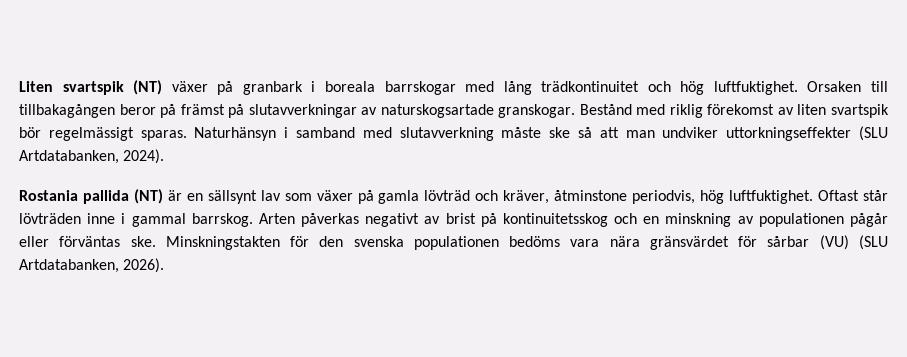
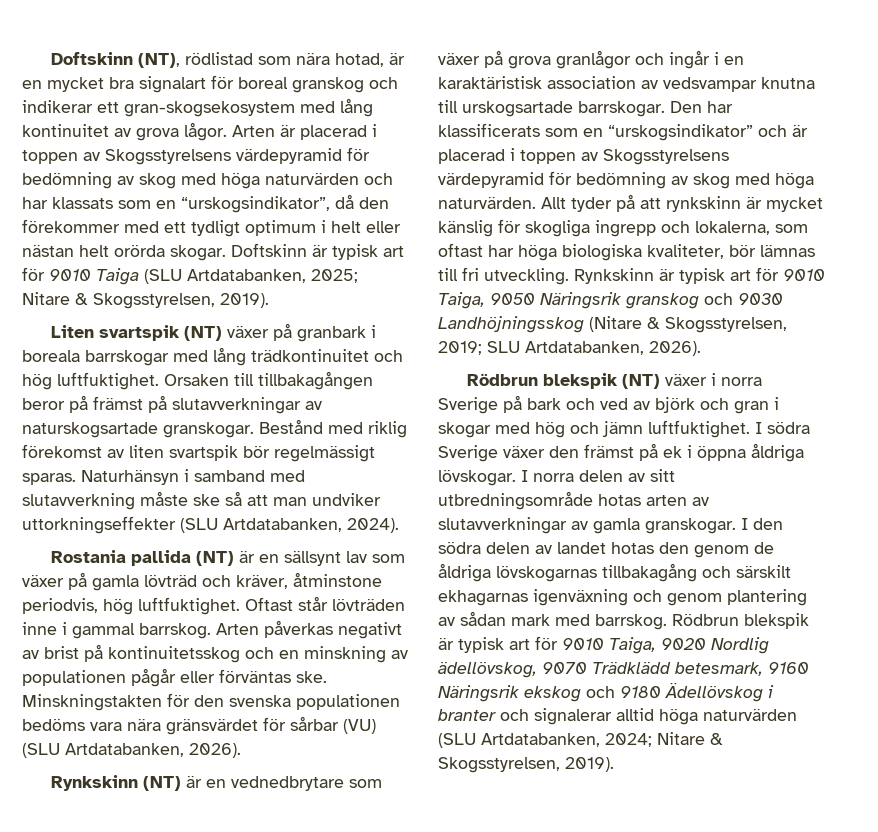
(19, 86) none -> [51,52,406,68] [22,75,398,93] [22,98,373,117] [22,122,377,141] [22,147,370,165] [22,172,393,189] [22,194,389,213] [22,219,401,237] [22,243,404,261] [22,267,358,285] [22,292,269,309] Doftskinn (NT), rödlistad som nära hotad, är en mycket bra signalart för boreal granskog och indikerar ett gran-skogsekosystem med lång kontinuitet av grova lågor. Arten är placerad i toppen av Skogsstyrelsens värdepyramid för bedömning av skog med höga naturvärden och har klassats som en “urskogsindikator”, då den förekommer med ett tydligt optimum i helt eller nästan helt orörda skogar. Doftskinn är typisk art för 9010 Taiga (SLU Artdatabanken, 2025; Nitare & Skogsstyrelsen, 2019). //
(165, 265) none -> [51,775,383,791] [438,50,744,69] [438,76,815,92] [438,100,733,117] [438,123,808,141] [438,148,729,165] [438,171,814,189] [438,194,823,212] [438,219,808,237] [438,243,815,261] [438,267,825,285] [438,292,783,309] [438,316,787,333] [438,341,701,356] [467,373,763,389] [438,395,779,414] [438,420,810,438] [438,443,804,462] [438,469,675,486] [438,491,709,510] [438,517,783,534] [438,541,774,558] [438,563,791,582] [438,589,807,606] [438,611,809,630] [438,636,769,654] [438,661,809,678] [438,682,774,702] [438,708,797,725] [438,732,723,748] [438,757,614,773] // Rynkskinn (NT) är en vednedbrytare som växer på grova granlågor och ingår i en karaktäristisk association av vedsvampar knutna till urskogsartade barrskogar. Den har klassificerats som en “urskogsindikator” och är placerad i toppen av Skogsstyrelsens värdepyramid för bedömning av skog med höga naturvärden. Allt tyder på att rynkskinn är mycket känslig för skogliga ingrepp och lokalerna, som oftast har höga biologiska kvaliteter, bör lämnas till fri utveckling. Rynkskinn är typisk art för 9010 Taiga, 9050 Näringsrik granskog och 9030 Landhöjningsskog (Nitare & Skogsstyrelsen, 2019; SLU Artdatabanken, 2026). // Rödbrun blekspik (NT) växer i norra Sverige på bark och ved av björk och gran i skogar med hög och jämn luftfuktighet. I södra Sverige växer den främst på ek i öppna åldriga lövskogar. I norra delen av sitt utbredningsområde hotas arten av slutavverkningar av gamla granskogar. I den södra delen av landet hotas den genom de åldriga lövskogarnas tillbakagång och särskilt ekhagarnas igenväxning och genom plantering av sådan mark med barrskog. Rödbrun blekspik är typisk art för 9010 Taiga, 9020 Nordlig ädellövskog, 9070 Trädklädd betesmark, 9160 Näringsrik ekskog och 9180 Ädellövskog i branter och signalerar alltid höga naturvärden (SLU Artdatabanken, 2024; Nitare & Skogsstyrelsen, 2019).

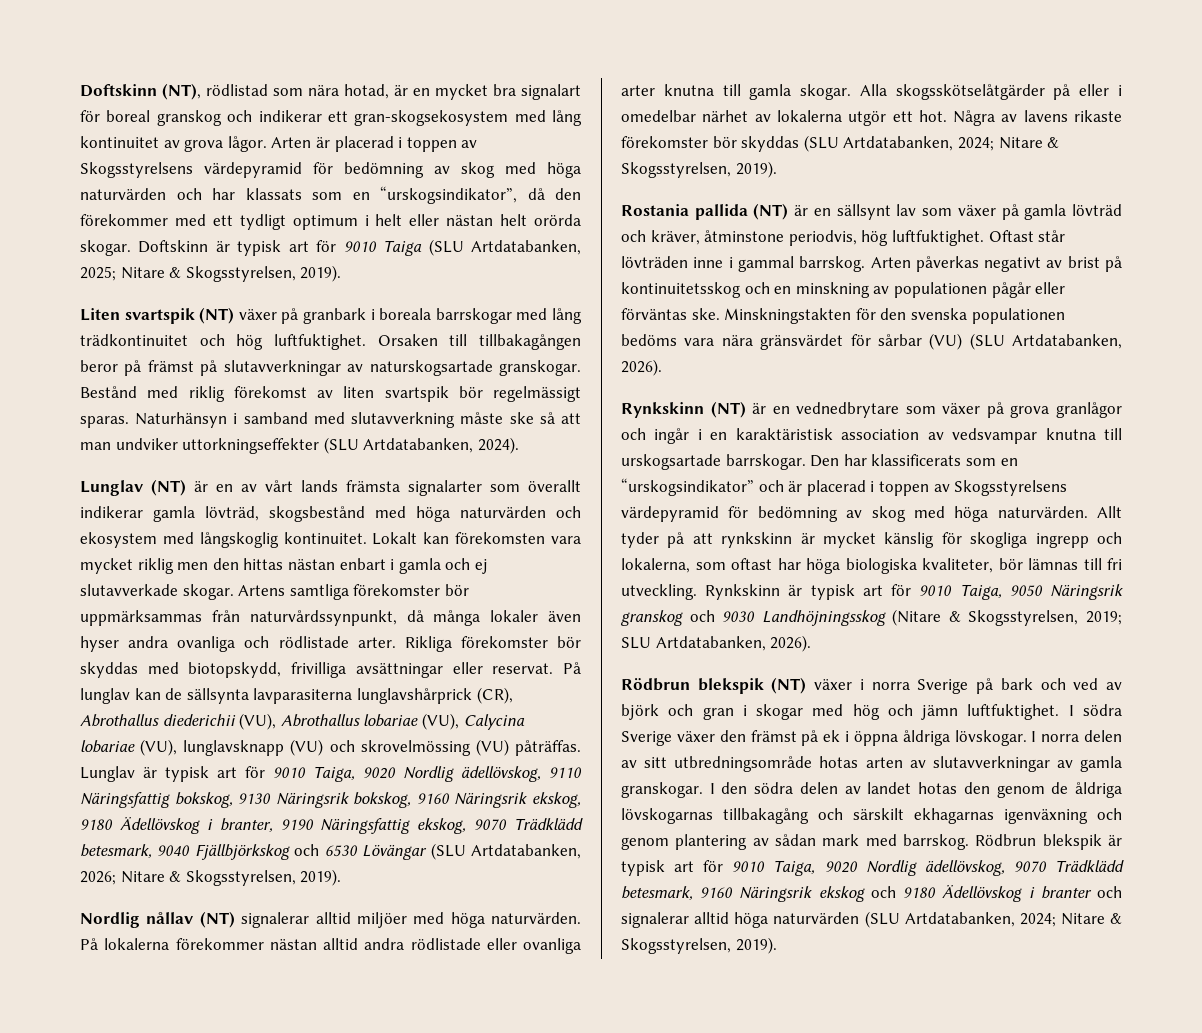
(399, 525) none -> [80,479,581,496] [80,506,581,522] [80,532,581,548] [80,558,488,574] [80,584,469,600] [80,610,581,626] [80,636,581,652] [80,662,581,678] [80,687,513,704] [80,713,525,730] [80,739,581,756] [80,766,582,782] [80,792,581,808] [80,817,583,834] [80,843,581,860] [80,869,342,886] [80,911,581,928] [80,938,581,954] [621,84,1122,100] [621,110,1122,126] [621,135,1060,152] [621,161,777,178] // Lunglav (NT) är en av vårt lands främsta signalarter som överallt indikerar gamla lövträd, skogsbestånd med höga naturvärden och ekosystem med långskoglig kontinuitet. Lokalt kan förekomsten vara mycket riklig men den hittas nästan enbart i gamla och ej slutavverkade skogar. Artens samtliga förekomster bör uppmärksammas från naturvårdssynpunkt, då många lokaler även hyser andra ovanliga och rödlistade arter. Rikliga förekomster bör skyddas med biotopskydd, frivilliga avsättningar eller reservat. På lunglav kan de sällsynta lavparasiterna lunglavshårprick (CR), Abrothallus diederichii (VU), Abrothallus lobariae (VU), Calycina lobariae (VU), lunglavsknapp (VU) och skrovelmössing (VU) påträffas. Lunglav är typisk art för 9010 Taiga, 9020 Nordlig ädellövskog, 9110 Näringsfattig bokskog, 9130 Näringsrik bokskog, 9160 Näringsrik ekskog, 9180 Ädellövskog i branter, 9190 Näringsfattig ekskog, 9070 Trädklädd betesmark, 9040 Fjällbjörkskog och 6530 Lövängar (SLU Artdatabanken, 2026; Nitare & Skogsstyrelsen, 2019). // Nordlig nållav (NT) signalerar alltid miljöer med höga naturvärden. På lokalerna förekommer nästan alltid andra rödlistade eller ovanliga arter knutna till gamla skogar. Alla skogsskötselåtgärder på eller i omedelbar närhet av lokalerna utgör ett hot. Några av lavens rikaste förekomster bör skyddas (SLU Artdatabanken, 2024; Nitare & Skogsstyrelsen, 2019).

